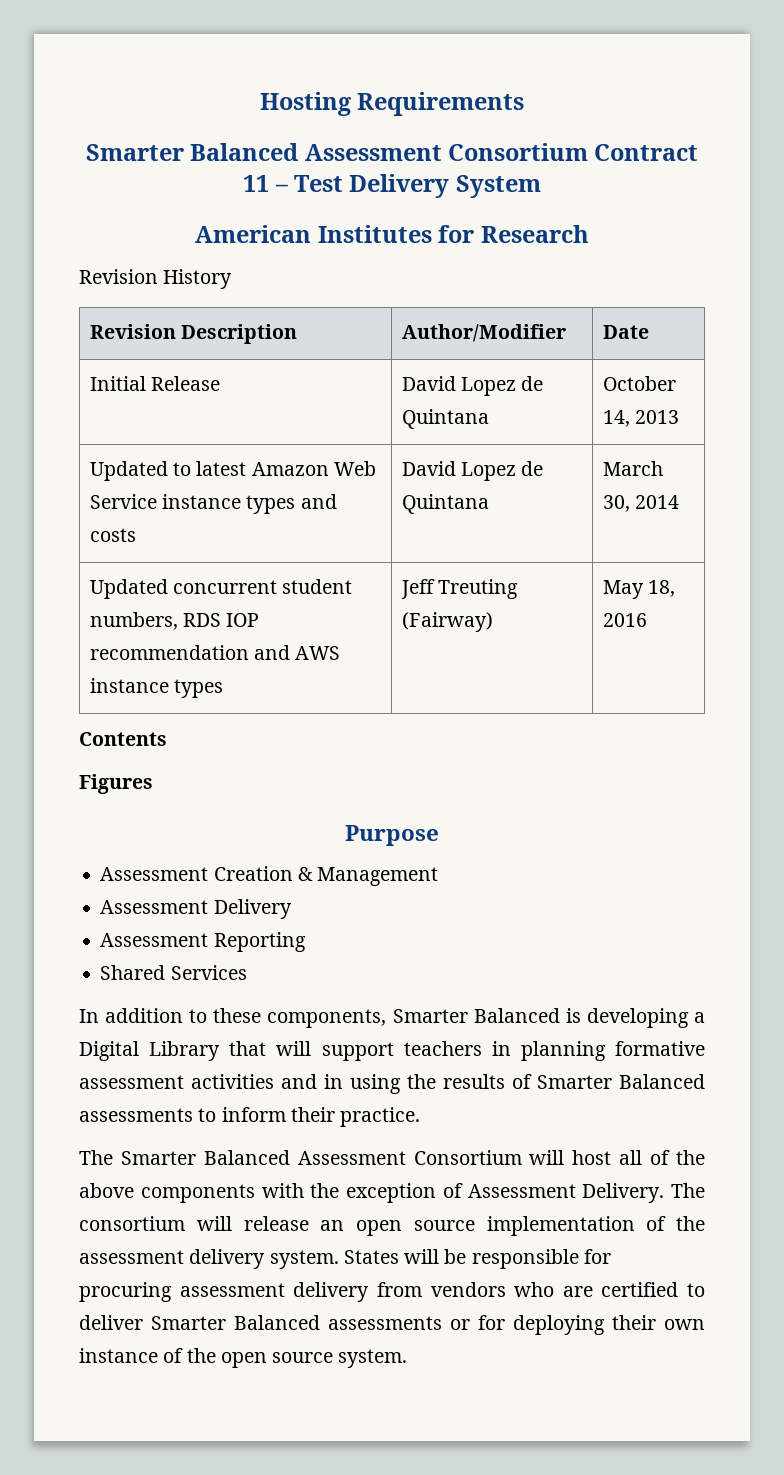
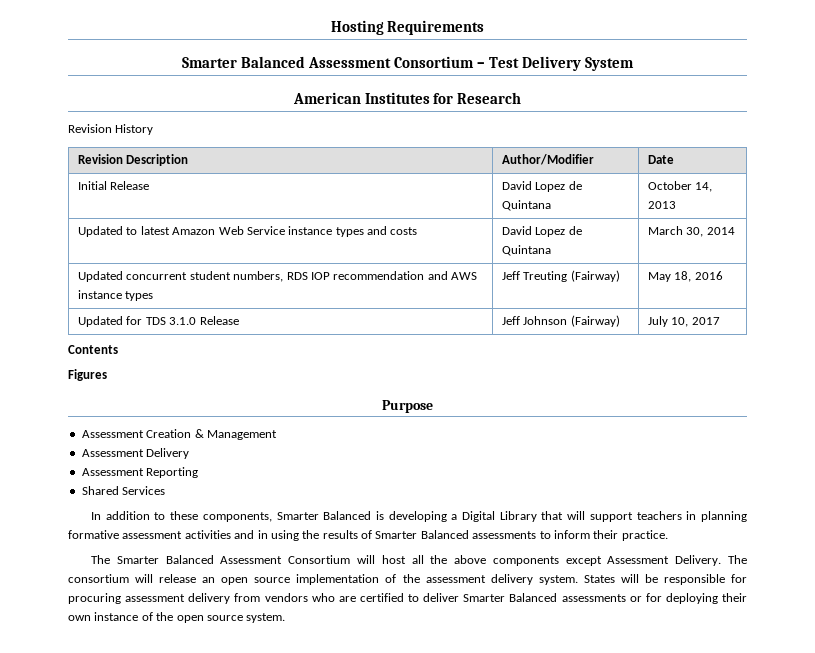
[594,144,699,161] [243,175,270,192] Contract 11 -> (475, 62) none
(647, 620) none -> [77,316,239,327] [501,315,620,327] [647,316,720,327] // Updated for TDS 3.1.0 Release | Jeff Johnson (Fairway) | July 10, 2017
[650,1150,671,1165] of -> (424, 559) none
[261,1183,463,1203] with the exception of -> [565,556,602,566] except

